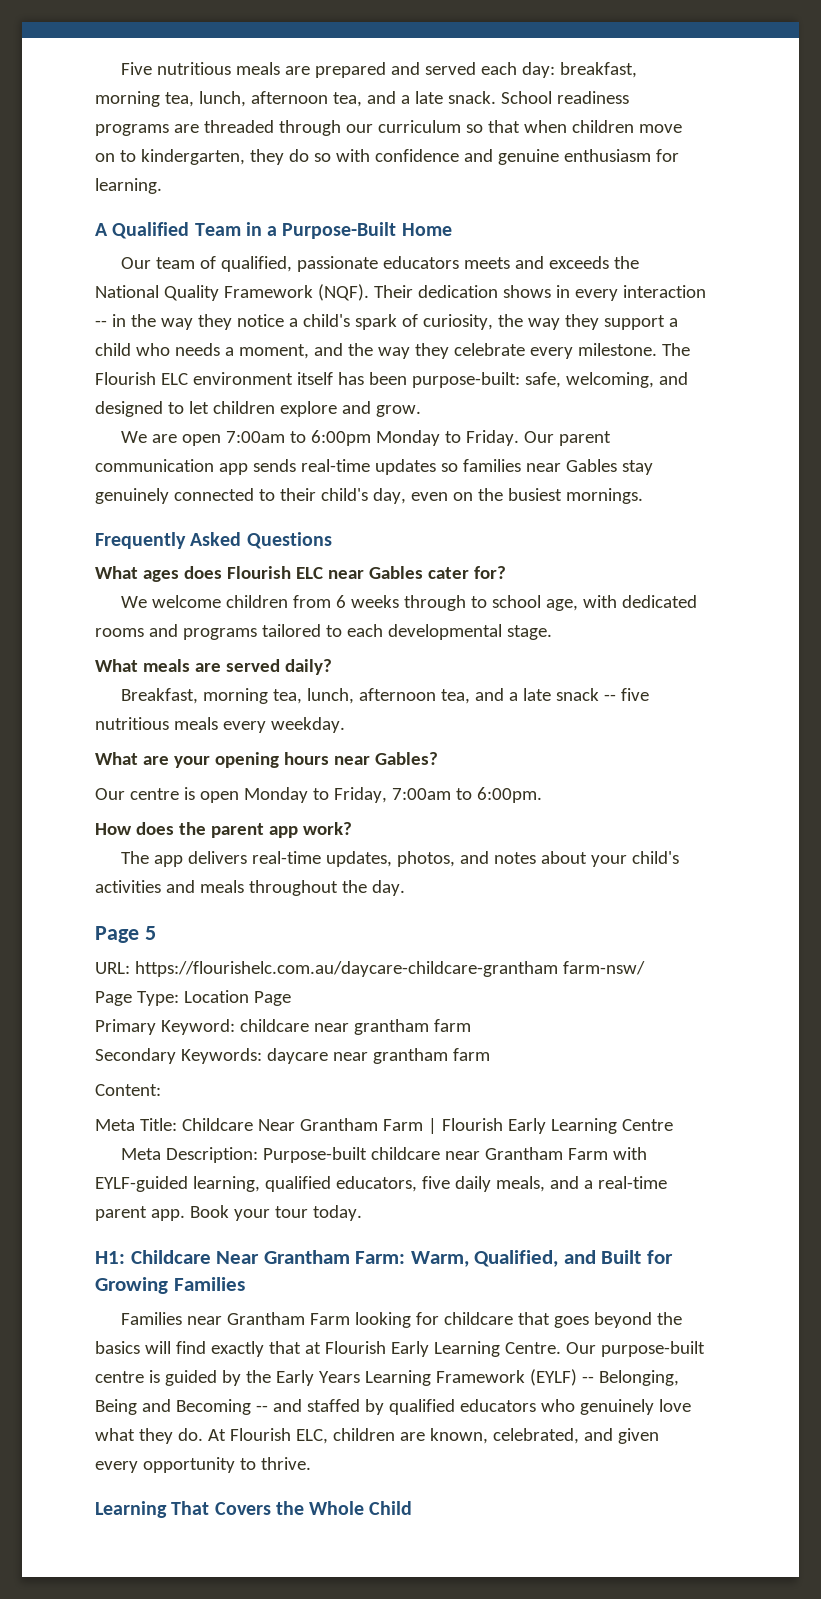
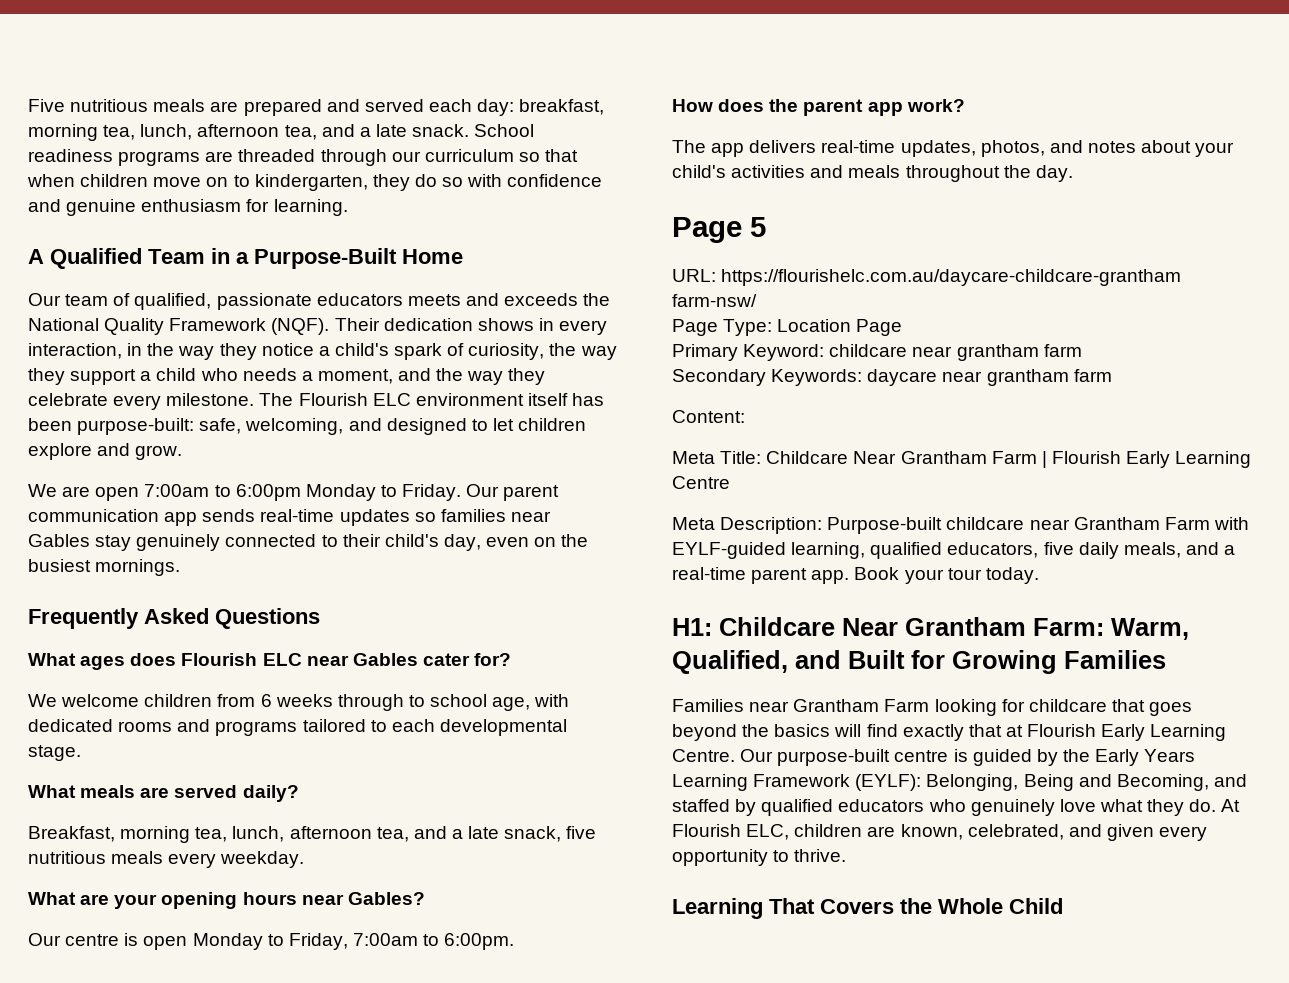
[622,285,706,298] [95,320,107,327] interaction -- -> [28,343,122,359] interaction,
[556,688,617,701] snack -- -> [504,826,562,842] snack,
[529,1369,594,1386] (EYLF) -- -> [855,774,922,791] (EYLF):
[175,1399,268,1415] Becoming -- -> [1116,774,1209,791] Becoming,

